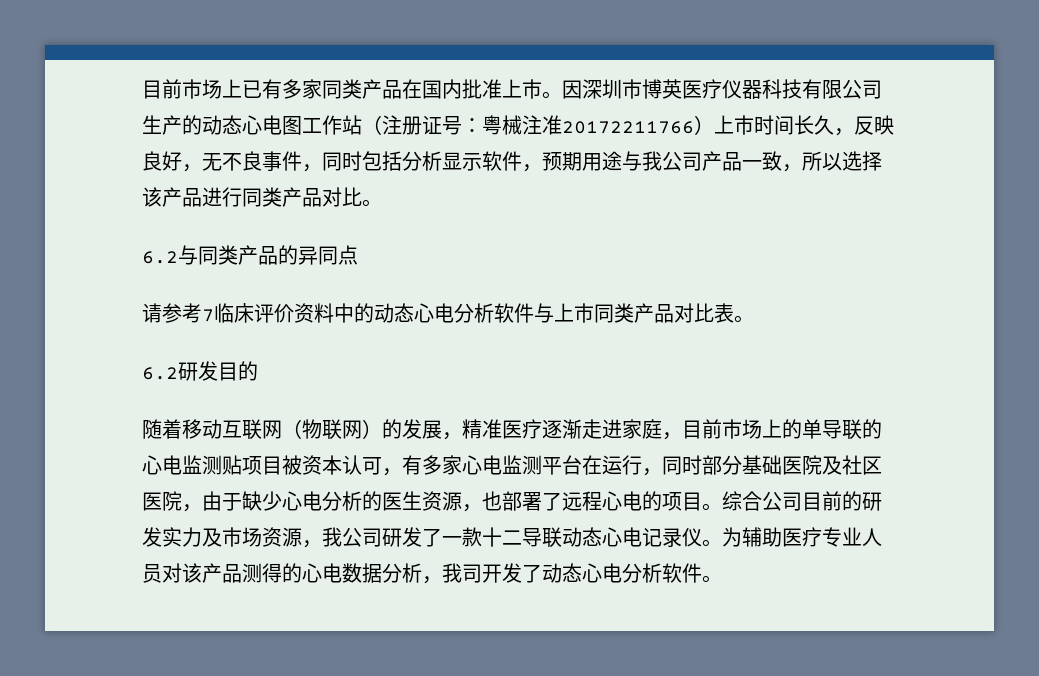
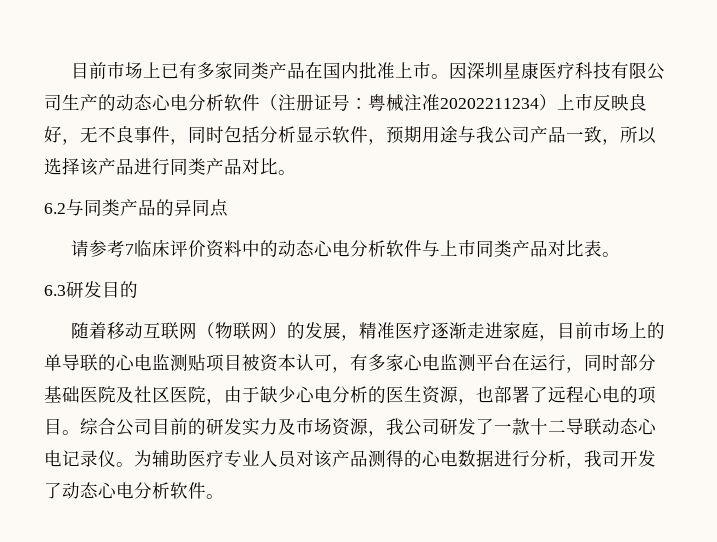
[622,79,762,99] 市博英医疗仪器 -> [503,62,576,79] 星康医疗
[282,115,362,135] 图工作站 -> [188,94,260,111] 分析软件
[562,115,854,136] 20172211766）上市时间长久， -> [440,93,593,111] 20202211234）上市
[142,367,178,380] 6.2 -> [44,285,66,296] 6.3
(382, 573) none -> [494,450,530,467] 进行

